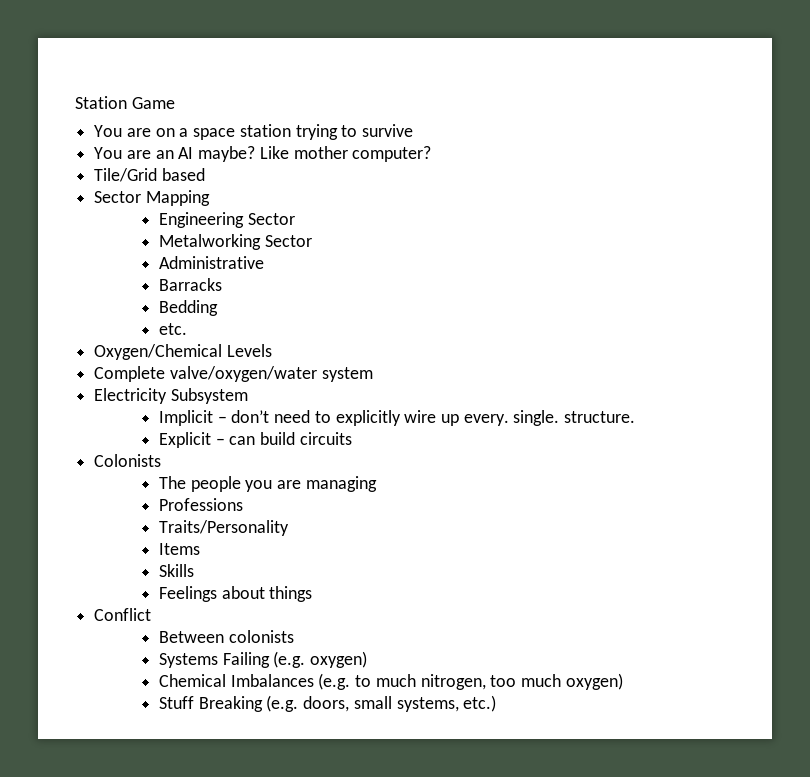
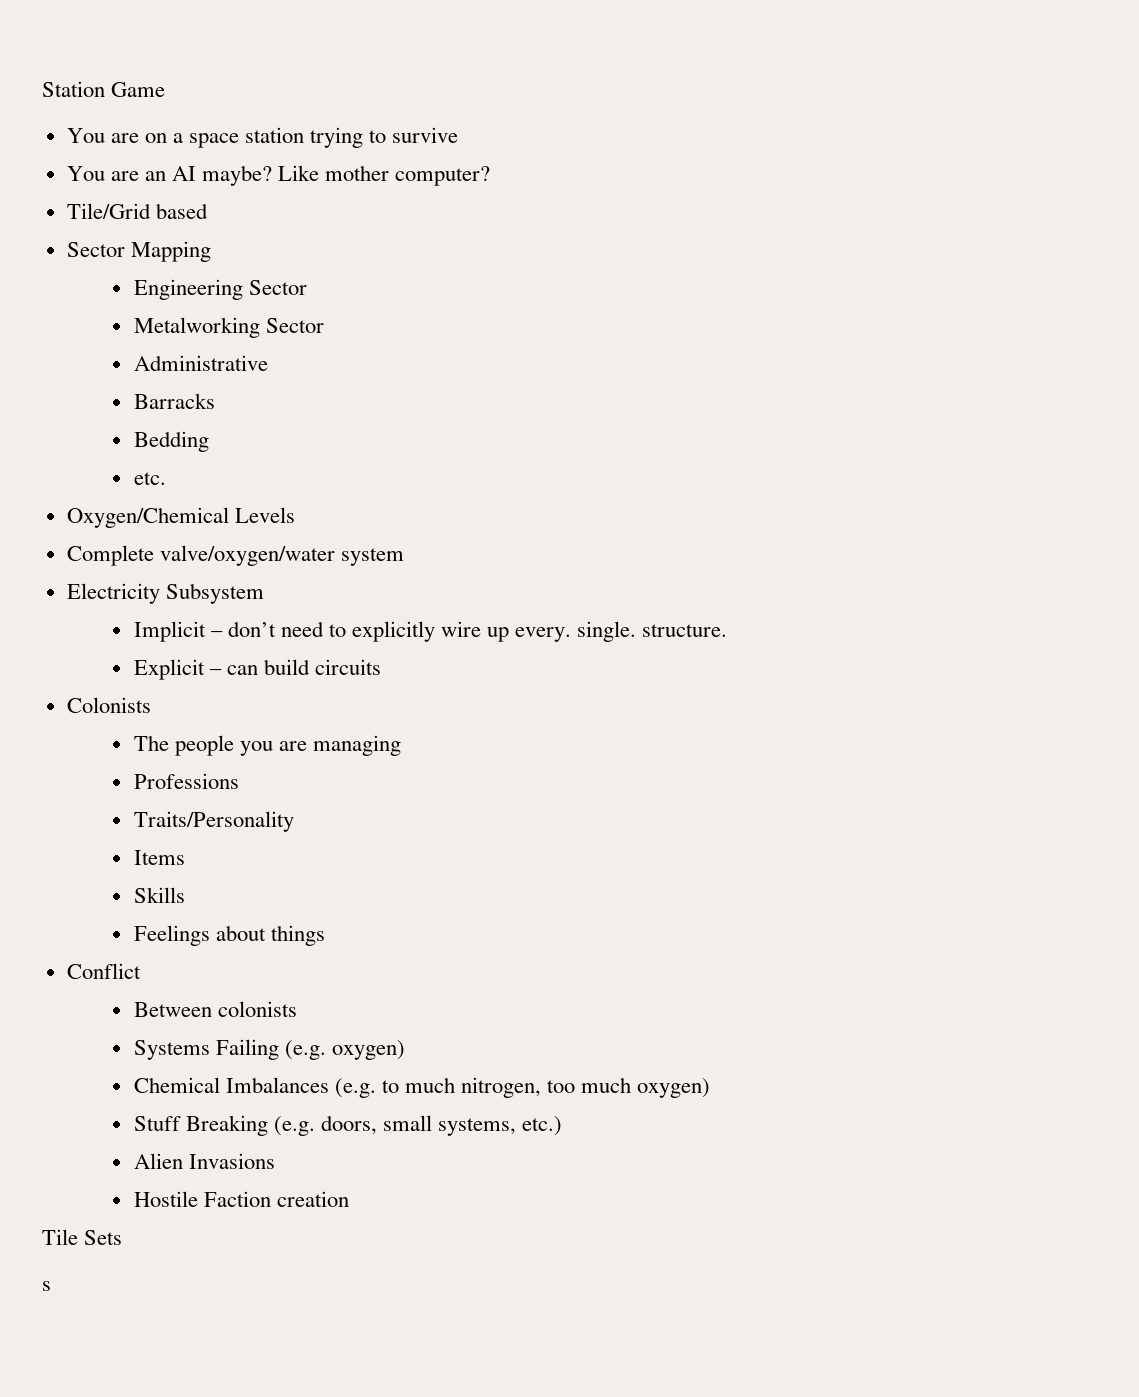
(497, 703) none -> [133,1153,275,1169] [133,1191,349,1207] [42,1229,123,1245] [42,1281,51,1291] // Alien Invasions // Hostile Faction creation // Tile Sets // s

